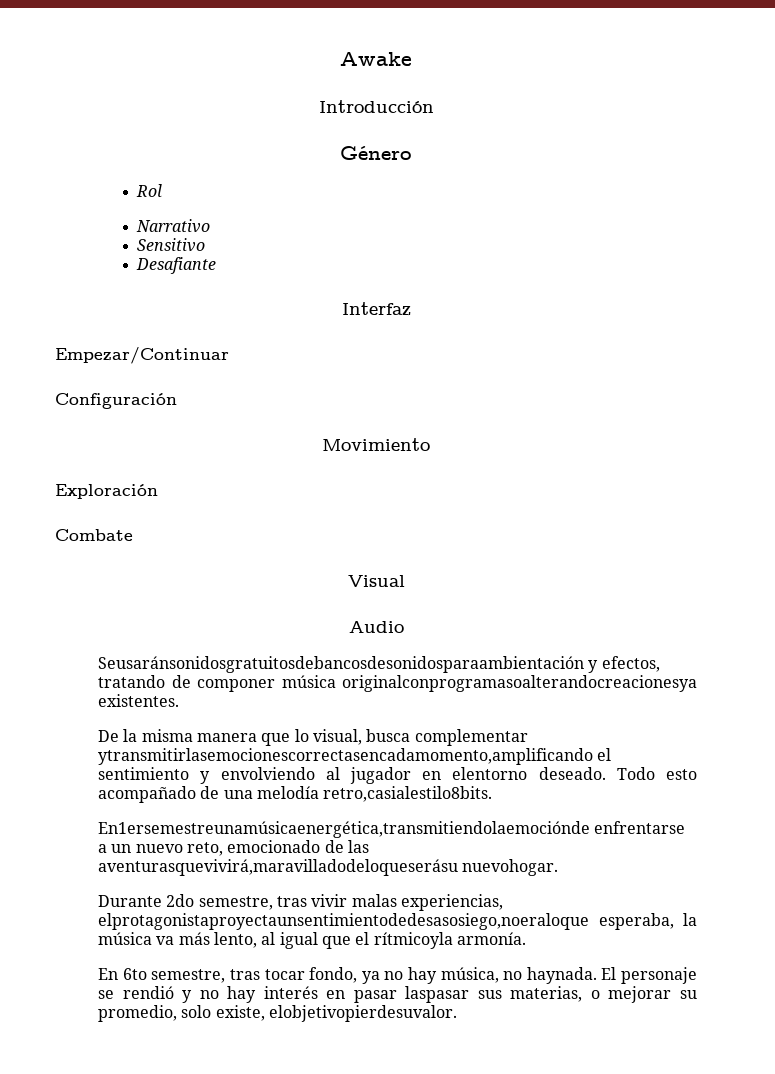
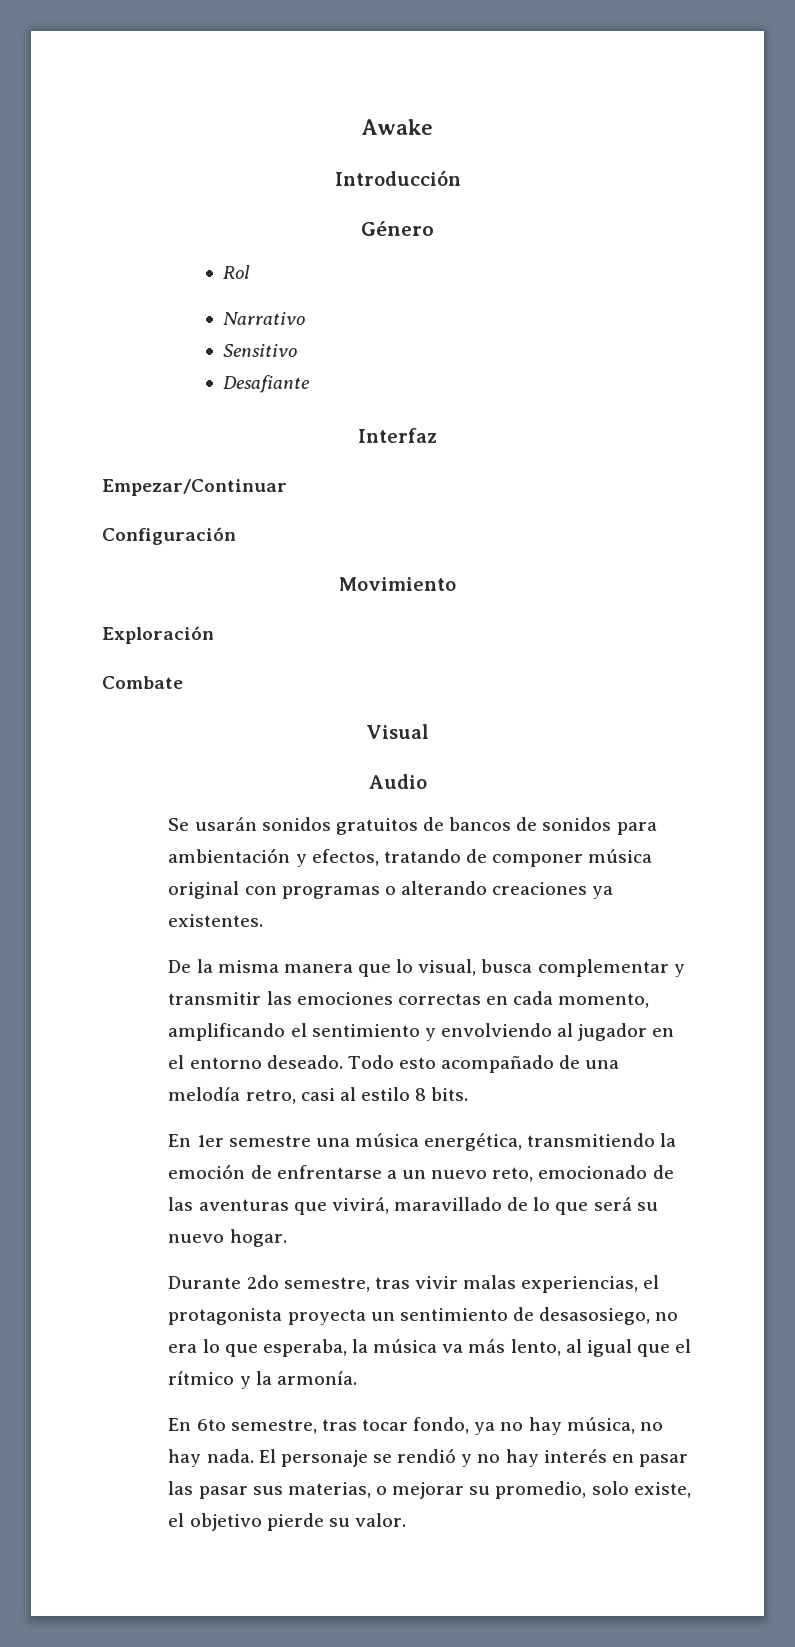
[98,656,585,673] Seusaránsonidosgratuitosdebancosdesonidosparaambientación -> [168,817,657,835] [168,848,291,863] Se usarán sonidos gratuitos de bancos de sonidos para ambientación
[342,675,697,692] originalconprogramasoalterandocreacionesya -> [168,881,614,899] original con programas o alterando creaciones ya
[98,748,594,765] ytransmitirlasemocionescorrectasencadamomento,amplificando -> [673,964,685,977] [168,991,650,1008] [168,1023,286,1041] y transmitir las emociones correctas en cada momento, amplificando
[452,767,528,780] elentorno -> [168,1055,262,1069] el entorno
[323,786,493,802] [98,821,591,838] retro,casialestilo8bits. // En1ersemestreunamúsicaenergética,transmitiendolaemociónde -> [245,1087,469,1104] [168,1133,677,1151] [168,1164,272,1179] retro, casi al estilo 8 bits. // En 1er semestre una música energética, transmitiendo la emoción de
[98,859,559,876] aventurasquevivirá,maravilladodeloqueserásu nuevohogar. -> [198,1197,658,1215] [168,1229,287,1247] aventuras que vivirá, maravillado de lo que será su nuevo hogar.
[98,913,590,930] elprotagonistaproyectaunsentimientodedesasosiego,noeraloque -> [643,1275,660,1289] [168,1307,679,1325] [168,1339,258,1357] el protagonista proyecta un sentimiento de desasosiego, no era lo que
[373,932,453,949] rítmicoyla -> [168,1371,272,1389] rítmico y la
[526,967,597,984] haynada. -> [168,1449,254,1467] hay nada.
[405,986,470,1003] laspasar -> [168,1481,248,1499] las pasar
[269,1005,458,1022] elobjetivopierdesuvalor. -> [168,1513,406,1531] el objetivo pierde su valor.

